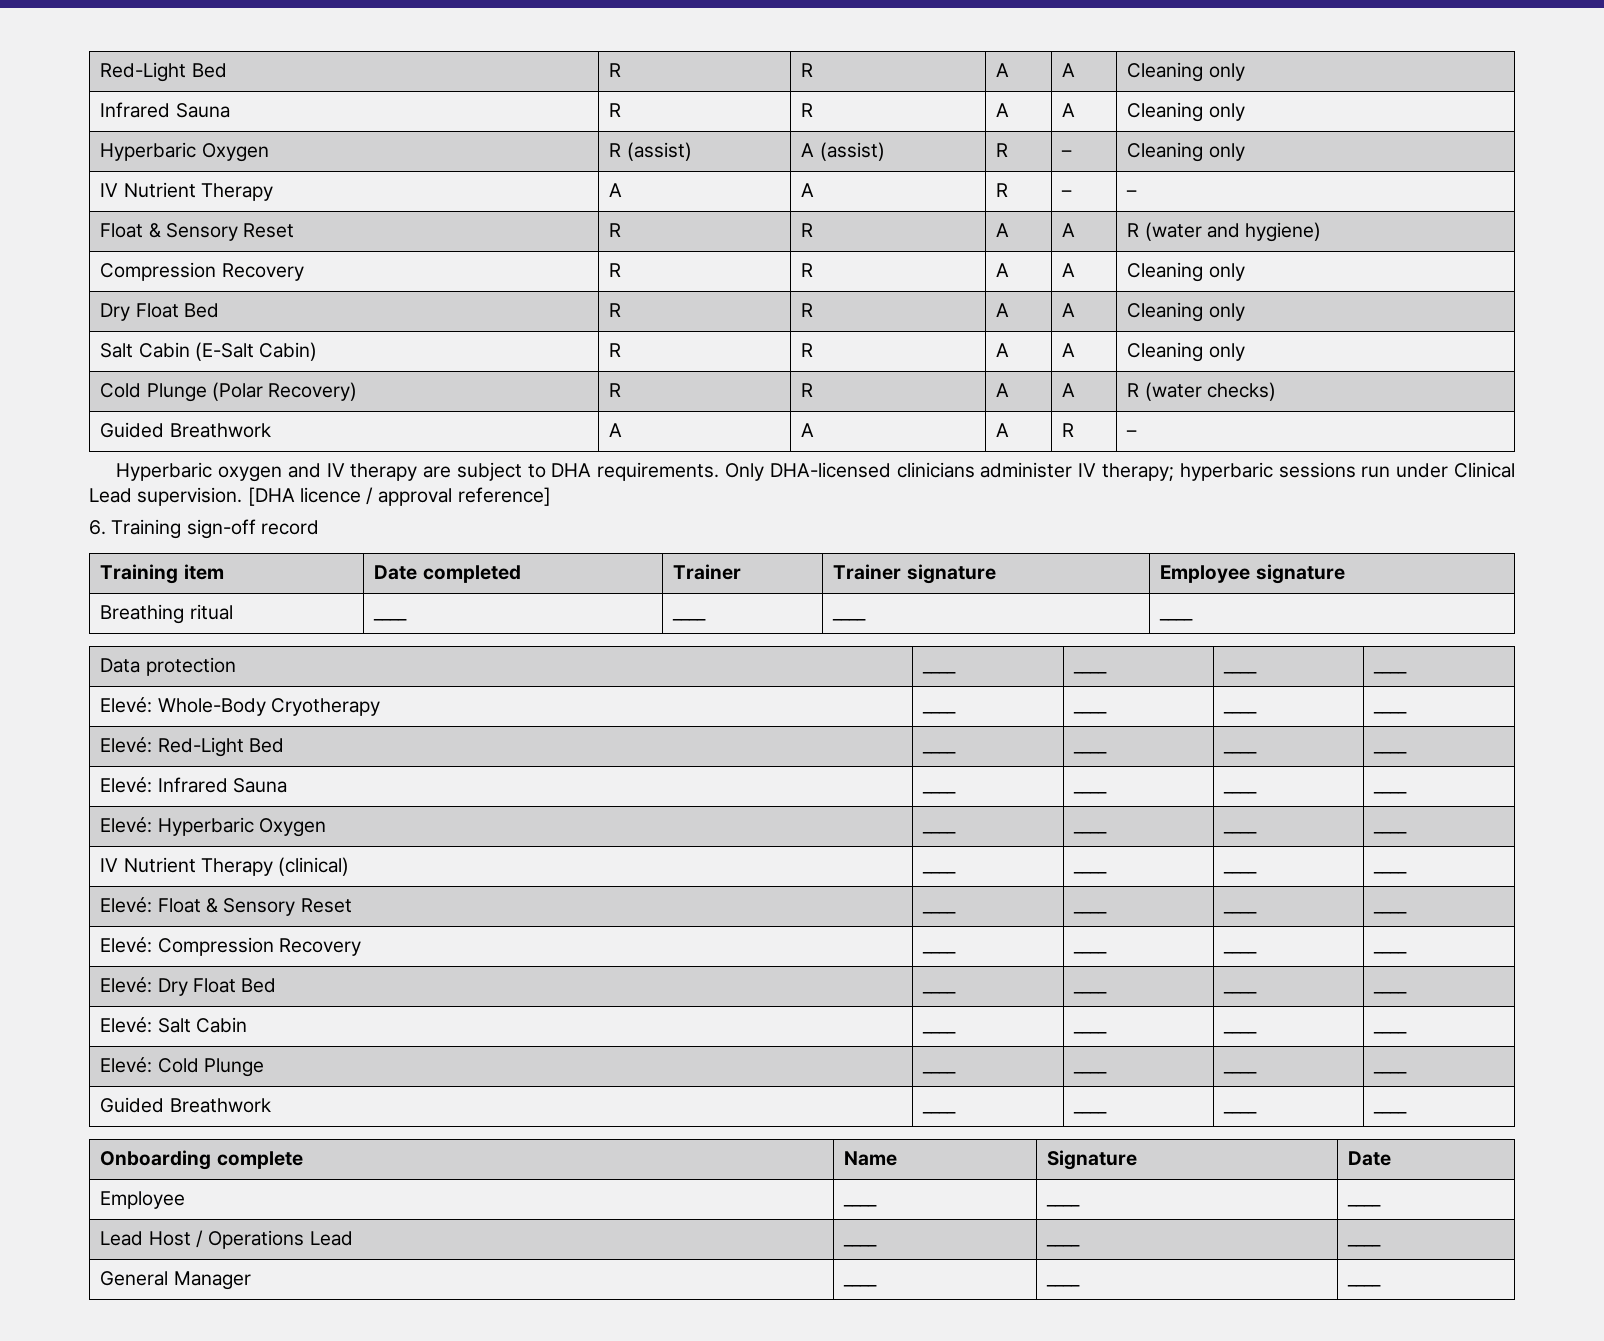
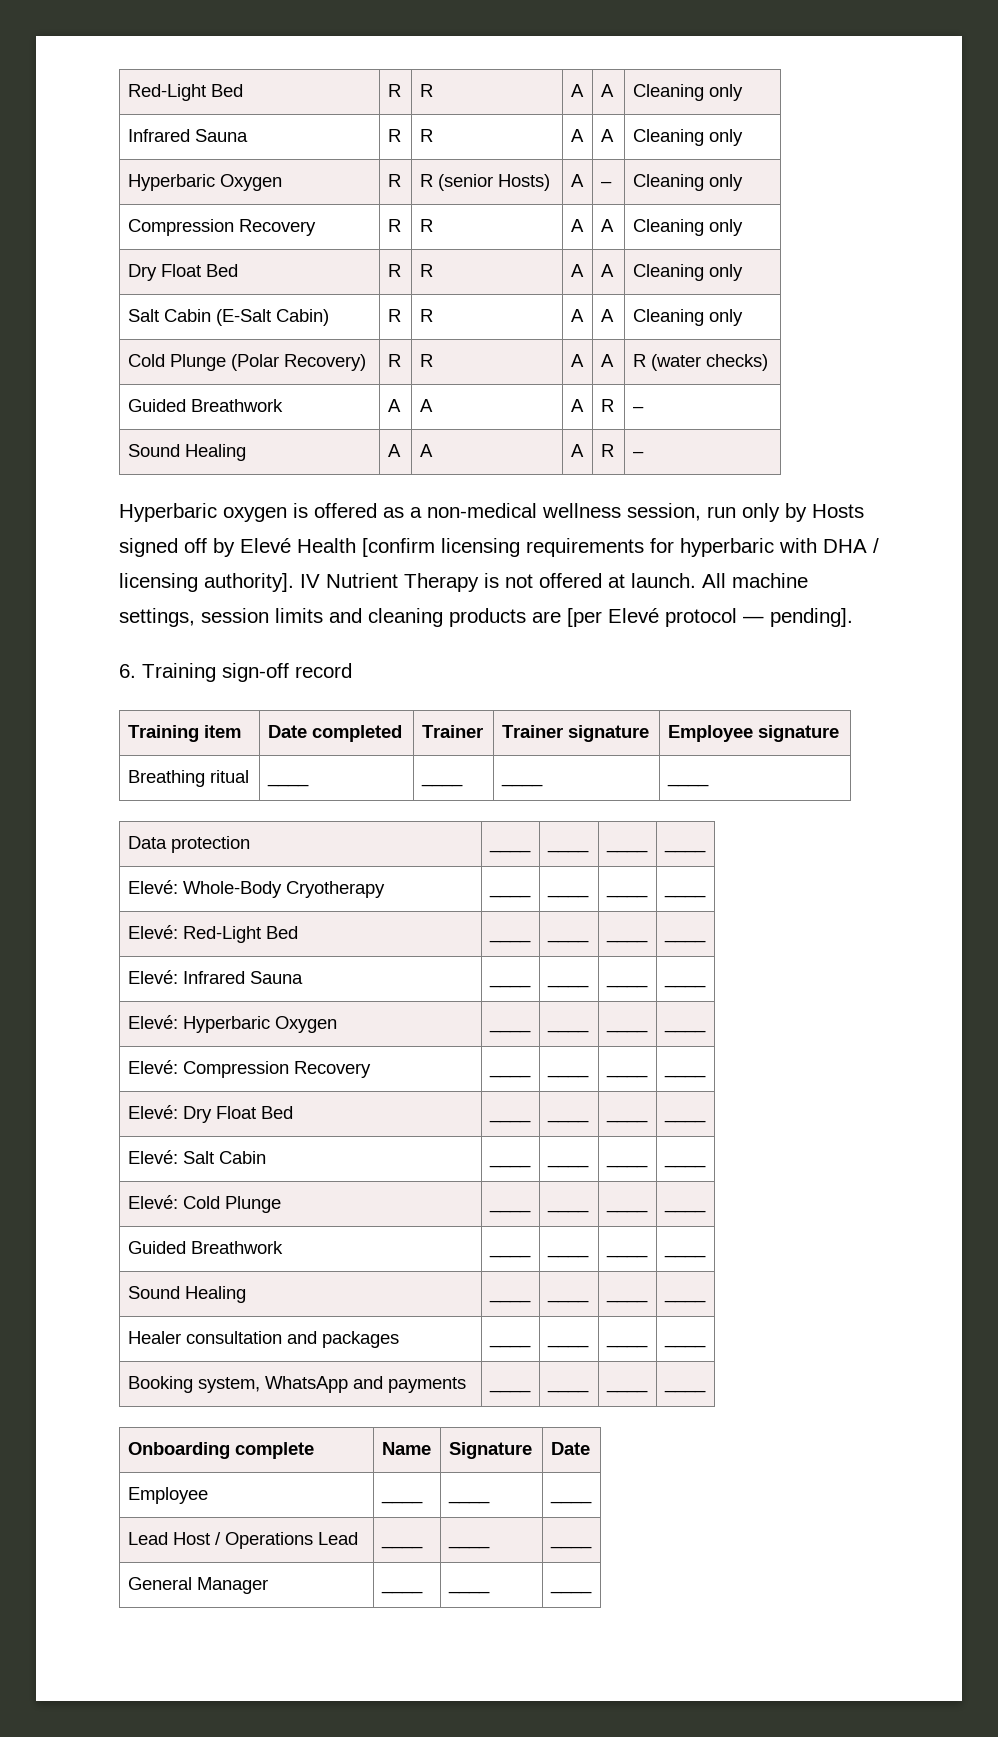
[626,142,692,161] [801,142,885,161] [996,143,1009,157] (assist) | A (assist) | R -> [419,174,550,191] [570,174,584,187] | R (senior Hosts) | A
[100,182,273,201] [609,183,623,197] [801,183,815,197] [996,183,1009,197] [1061,190,1073,197] [1126,190,1138,197] [100,223,295,241] [609,223,622,237] [801,223,814,237] [996,223,1010,237] [1062,223,1076,237] [1127,222,1322,242] // IV Nutrient Therapy | A | A | R | – | – // Float & Sensory Reset | R | R | A | A | R (water and hygiene) -> (743, 182) none
[116,462,1516,482] [89,487,551,506] // Hyperbaric oxygen and IV therapy are subject to DHA requirements. Only DHA-licensed clinicians administer IV therapy; hyperbaric sessions run under Clinical Lead supervision. [DHA licence / approval reference] -> [127,444,246,461] [387,444,401,457] [419,444,433,457] [570,444,584,457] [600,444,614,457] [632,451,644,457] [119,503,864,522] [119,538,879,557] [119,573,808,592] [119,608,853,627] // Sound Healing | A | A | A | R | – // Hyperbaric oxygen is offered as a non-medical wellness session, run only by Hosts signed off by Elevé Health [confirm licensing requirements for hyperbaric with DHA / licensing authority]. IV Nutrient Therapy is not offered at launch. All machine settings, session limits and cleaning products are [per Elevé protocol — pending].
[100,857,350,876] [922,872,957,874] [1073,872,1108,874] [1223,872,1258,874] [1373,872,1408,874] [100,897,352,916] [922,912,957,914] [1073,912,1108,914] [1223,912,1258,914] [1373,912,1408,914] // IV Nutrient Therapy (clinical) | ____ | ____ | ____ | ____ // Elevé: Float & Sensory Reset | ____ | ____ | ____ | ____ -> (706, 1031) none
(1408, 1113) none -> [127,1286,246,1303] [488,1299,531,1303] [546,1299,589,1303] [605,1299,648,1303] [663,1299,706,1303] [127,1331,399,1348] [488,1344,531,1348] [546,1344,589,1348] [605,1344,648,1348] [663,1344,706,1348] [127,1376,466,1393] [488,1389,531,1393] [546,1389,589,1393] [605,1389,648,1393] [663,1389,706,1393] // Sound Healing | ____ | ____ | ____ | ____ // Healer consultation and packages | ____ | ____ | ____ | ____ // Booking system, WhatsApp and payments | ____ | ____ | ____ | ____

